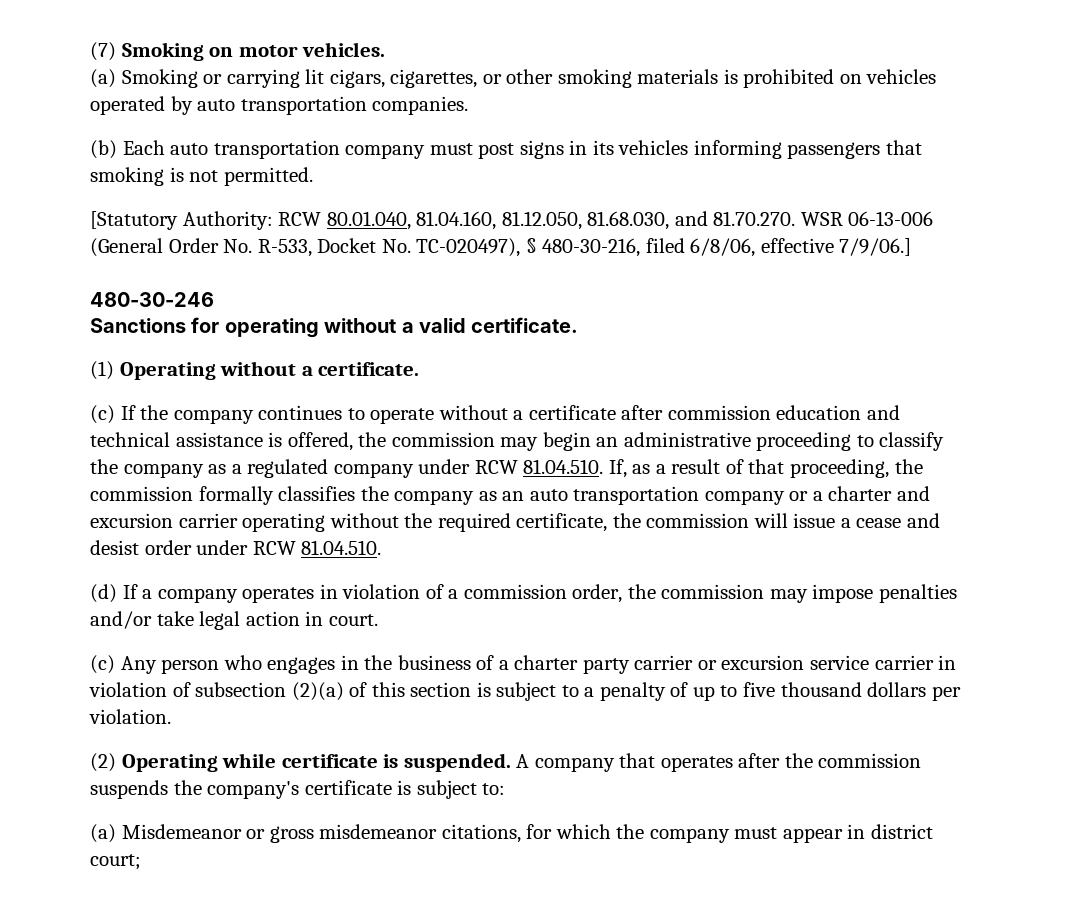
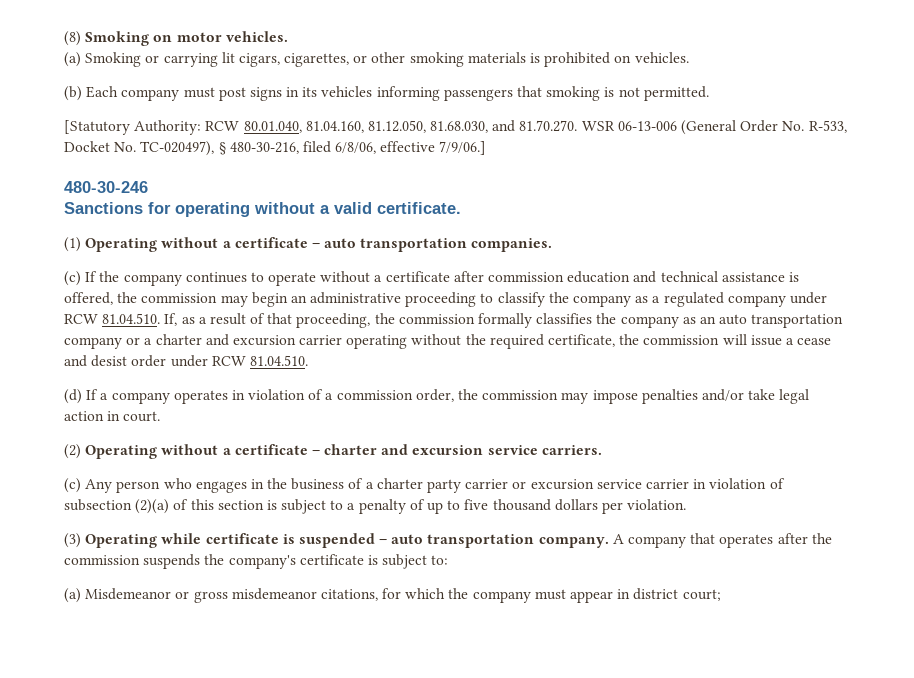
[90,42,116,61] (7) -> [64,31,81,46] (8)
[866,69,937,84] [90,96,469,115] vehicles operated by auto transportation companies. -> [634,52,689,63] vehicles.
[170,140,340,159] auto transportation -> (119, 92) none
[318,362,420,376] certificate. -> [234,237,553,252] certificate – auto transportation companies.
(378, 620) none -> [64,444,602,459] // (2) Operating without a certificate – charter and excursion service carriers.
[90,753,116,772] (2) -> [64,533,81,548] (3)
[403,753,511,772] suspended. -> [298,533,609,548] suspended – auto transportation company.

